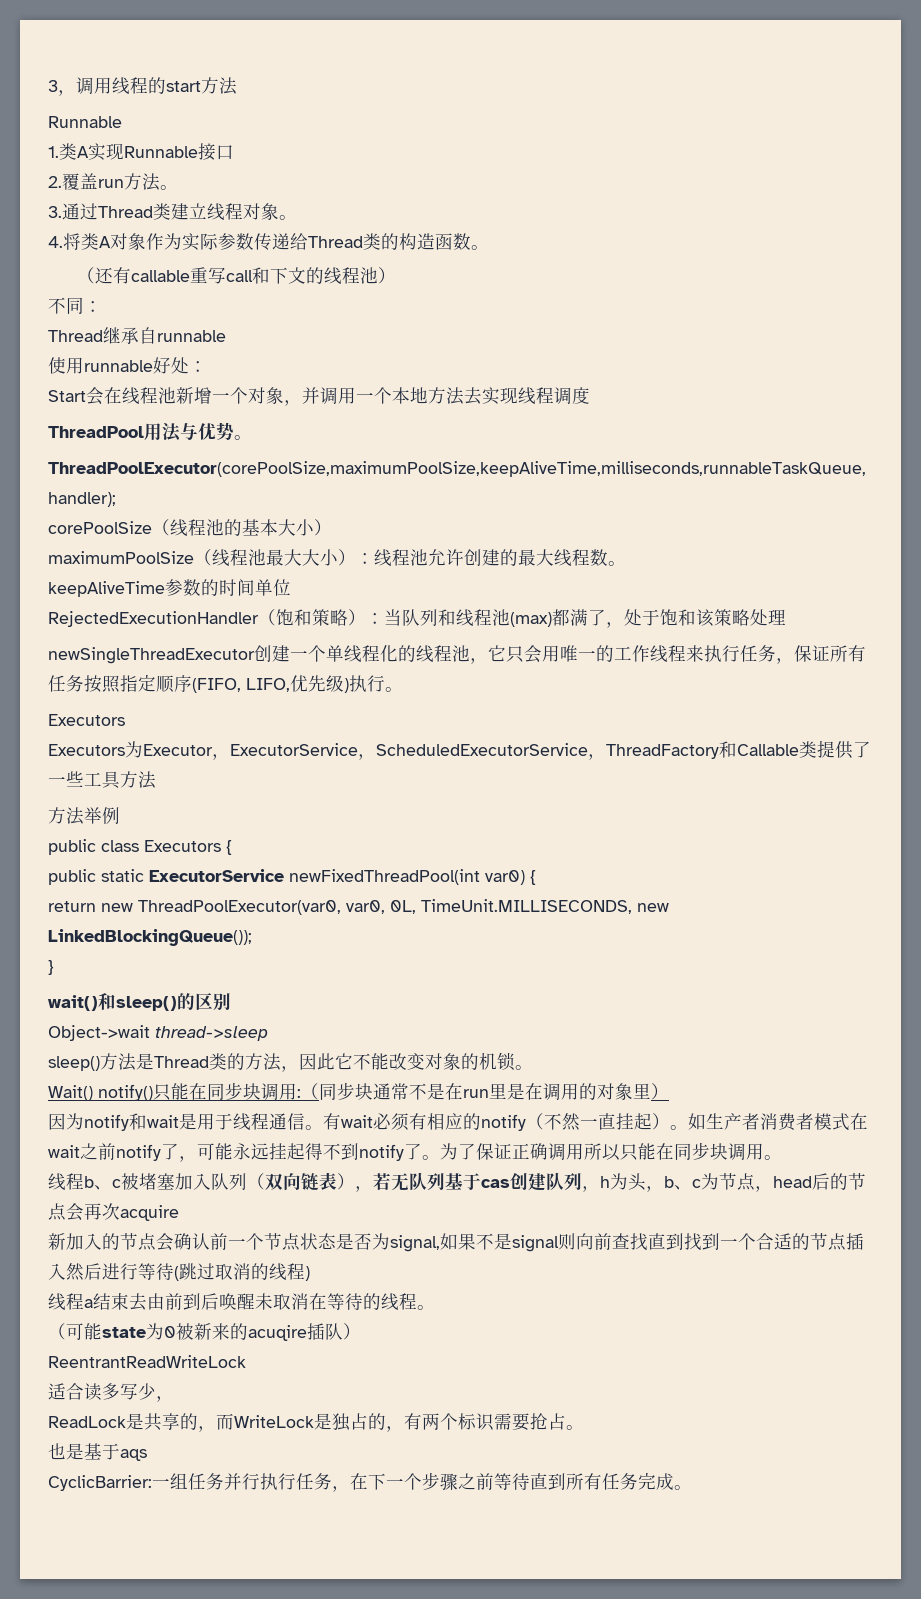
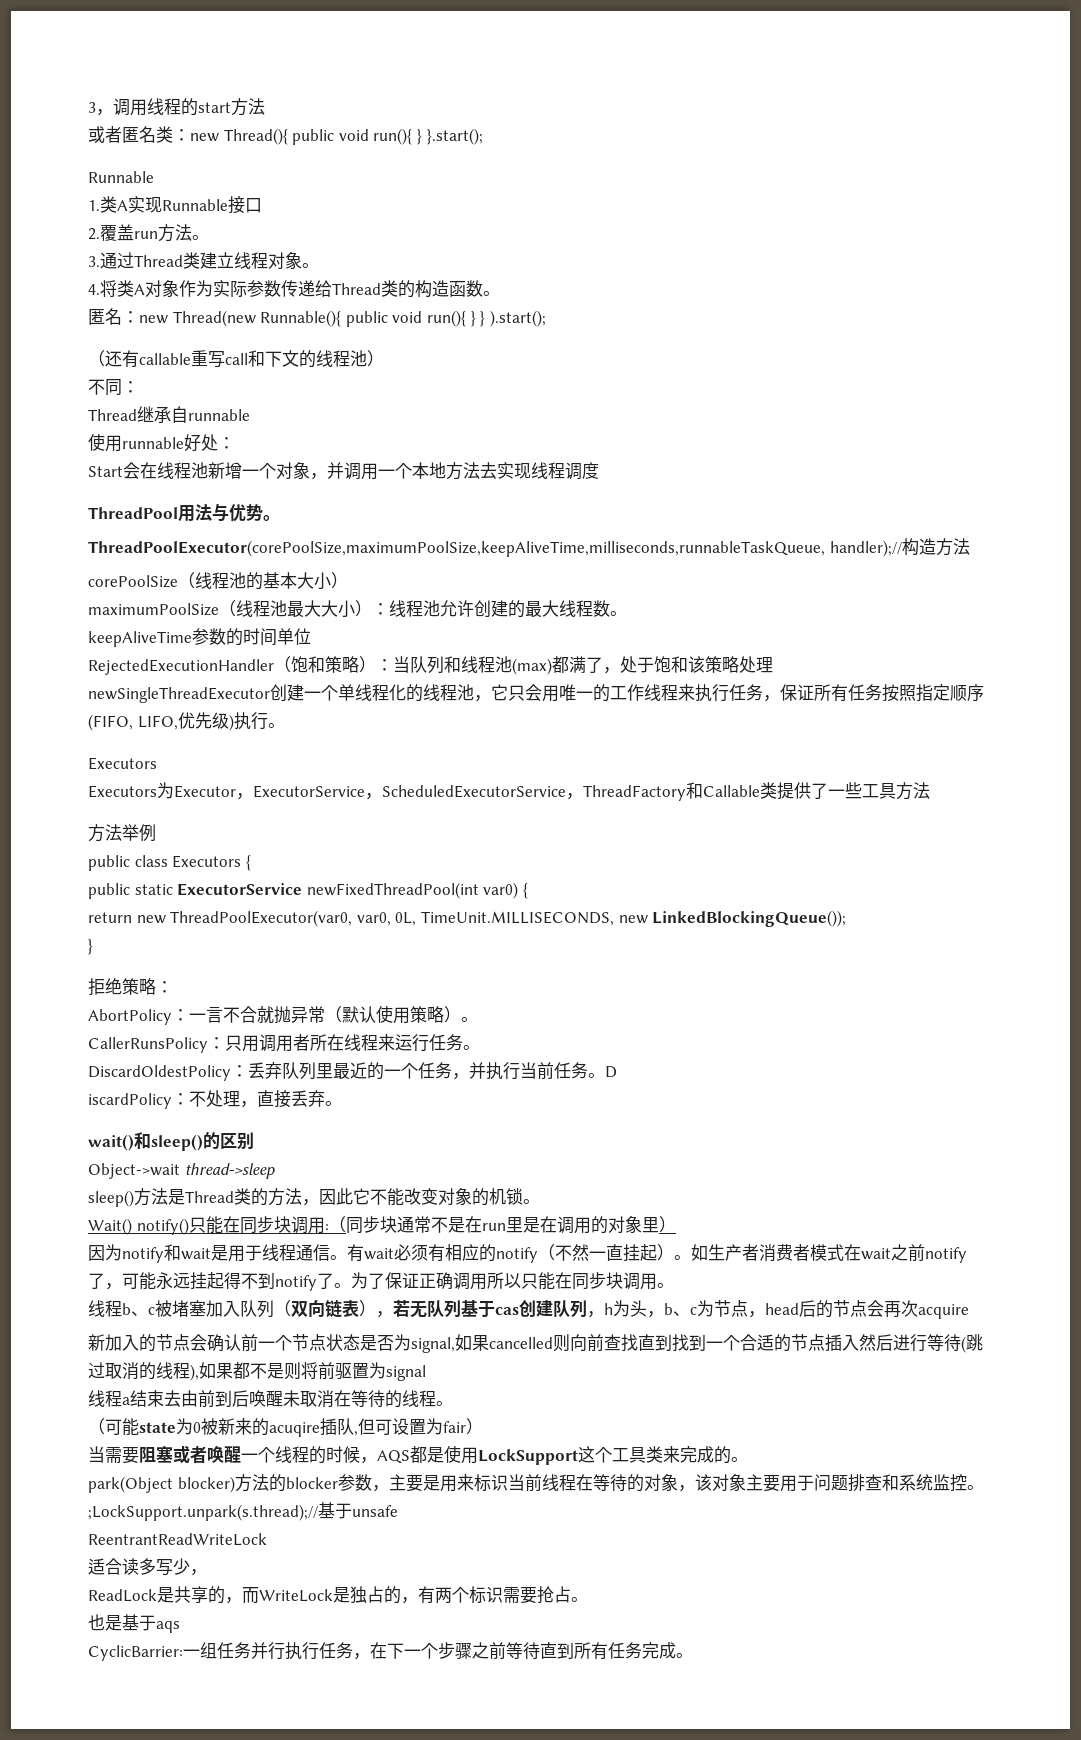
(237, 86) none -> [88,126,483,145] // 或者匿名类：new Thread(){ public void run(){ } }.start();
(489, 247) none -> [88,308,546,327] // 匿名：new Thread(new Runnable(){ public void run(){ } } ).start();
[48,492,116,507] handler); -> [829,538,970,557] handler);//构造方法
(54, 967) none -> [88,978,173,996] [88,1005,478,1025] [88,1034,480,1053] [88,1062,617,1081] [88,1090,342,1109] // 拒绝策略： // AbortPolicy：一言不合就抛异常（默认使用策略）。 // CallerRunsPolicy：只用调用者所在线程来运行任务。 // DiscardOldestPolicy：丢弃队列里最近的一个任务，并执行当前任务。D // iscardPolicy：不处理，直接丢弃。
[476,1233,559,1252] 不是signal -> [489,1337,553,1349] cancelled
[305,1266,310,1281] ) -> [190,1362,426,1381] ),如果都不是则将前驱置为signal
[343,1323,361,1340] ） -> [354,1418,483,1436] [88,1445,748,1465] [88,1474,984,1493] [88,1502,398,1521] ,但可设置为fair） // 当需要阻塞或者唤醒一个线程的时候，AQS都是使用LockSupport这个工具类来完成的。 // park(Object blocker)方法的blocker参数，主要是用来标识当前线程在等待的对象，该对象主要用于问题排查和系统监控。;LockSupport.unpark(s.thread);//基于unsafe

